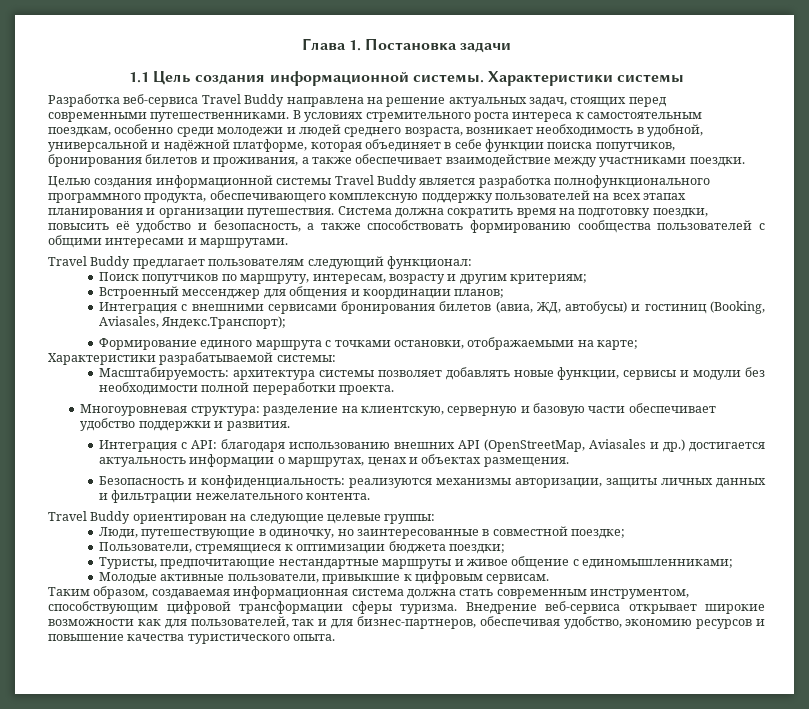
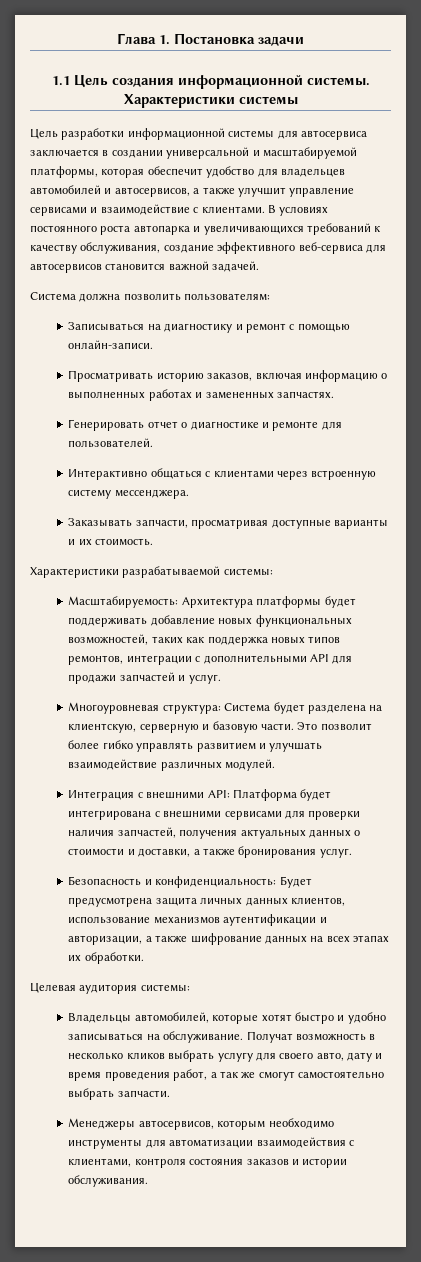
[48,94,667,107] [48,110,702,122] [48,124,704,137] [48,139,675,152] [48,154,745,167] [48,175,710,188] [48,190,686,203] [48,206,708,218] [48,220,765,233] [48,235,289,248] [48,256,472,269] [99,272,588,284] [99,286,505,299] [99,301,765,314] [99,316,287,329] [99,337,639,350] [48,352,336,365] [99,367,766,380] [99,382,395,395] Разработка веб-сервиса Travel Buddy направлена на решение актуальных задач, стоящих перед современными путешественниками. В условиях стремительного роста интереса к самостоятельным поездкам, особенно среди молодежи и людей среднего возраста, возникает необходимость в удобной, универсальной и надёжной платформе, которая объединяет в себе функции поиска попутчиков, бронирования билетов и проживания, а также обеспечивает взаимодействие между участниками поездки. // Целью создания информационной системы Travel Buddy является разработка полнофункционального программного продукта, обеспечивающего комплексную поддержку пользователей на всех этапах планирования и организации путешествия. Система должна сократить время на подготовку поездки, повысить её удобство и безопасность, а также способствовать формированию сообщества пользователей с общими интересами и маршрутами. // Travel Buddy предлагает пользователям следующий функционал: // Поиск попутчиков по маршруту, интересам, возрасту и другим критериям; // Встроенный мессенджер для общения и координации планов; // Интеграция с внешними сервисами бронирования билетов (авиа, ЖД, автобусы) и гостиниц (Booking, Aviasales, Яндекс.Транспорт); // Формирование единого маршрута с точками остановки, отображаемыми на карте; // Характеристики разрабатываемой системы: // Масштабируемость: архитектура системы позволяет добавлять новые функции, сервисы и модули без необходимости полной переработки проекта. -> [30,128,367,140] [30,147,357,159] [30,166,345,178] [30,185,355,197] [30,204,329,216] [30,223,381,235] [30,242,386,254] [30,261,260,273] [30,292,271,302] [68,322,350,333] [68,340,154,349] [68,370,388,382] [68,389,334,401] [68,419,342,431] [68,438,154,448] [68,468,377,480] [68,489,189,499] [68,518,388,529] [68,538,154,546] [30,566,273,578] [68,596,356,608] [68,615,352,627] [68,634,341,646] [68,654,353,665] [68,672,221,684] Цель разработки информационной системы для автосервиса заключается в создании универсальной и масштабируемой платформы, которая обеспечит удобство для владельцев автомобилей и автосервисов, а также улучшит управление сервисами и взаимодействие с клиентами. В условиях постоянного роста автопарка и увеличивающихся требований к качеству обслуживания, создание эффективного веб-сервиса для автосервисов становится важной задачей. // Система должна позволить пользователям: // Записываться на диагностику и ремонт с помощью онлайн-записи. // Просматривать историю заказов, включая информацию о выполненных работах и замененных запчастях. // Генерировать отчет о диагностике и ремонте для пользователей. // Интерактивно общаться с клиентами через встроенную систему мессенджера. // Заказывать запчасти, просматривая доступные варианты и их стоимость. // Характеристики разрабатываемой системы: // Масштабируемость: Архитектура платформы будет поддерживать добавление новых функциональных возможностей, таких как поддержка новых типов ремонтов, интеграции с дополнительными API для продажи запчастей и услуг.
[263,406,339,416] разделение -> [224,702,366,714] Система будет разделена
[588,403,716,413] [80,418,290,431] [99,439,765,452] [99,454,569,467] [99,475,766,488] [99,490,371,503] [48,511,436,524] [99,526,626,539] [99,541,505,554] [99,556,734,569] [99,571,550,584] [48,586,689,599] [48,601,765,614] [48,616,766,629] [48,634,336,644] части обеспечивает удобство поддержки и развития. // Интеграция с API: благодаря использованию внешних API (OpenStreetMap, Aviasales и др.) достигается актуальность информации о маршрутах, ценах и объектах размещения. // Безопасность и конфиденциальность: реализуются механизмы авторизации, защиты личных данных и фильтрации нежелательного контента. // Travel Buddy ориентирован на следующие целевые группы: // Люди, путешествующие в одиночку, но заинтересованные в совместной поездке; // Пользователи, стремящиеся к оптимизации бюджета поездки; // Туристы, предпочитающие нестандартные маршруты и живое общение с единомышленниками; // Молодые активные пользователи, привыкшие к цифровым сервисам. // Таким образом, создаваемая информационная система должна стать современным инструментом, способствующим цифровой трансформации сферы туризма. Внедрение веб-сервиса открывает широкие возможности как для пользователей, так и для бизнес-партнеров, обеспечивая удобство, экономию ресурсов и повышение качества туристического опыта. -> [260,722,372,731] [68,740,323,752] [68,759,276,771] [68,789,332,801] [68,810,361,820] [68,827,361,839] [68,846,352,858] [68,876,312,888] [68,897,345,907] [68,914,327,926] [68,933,390,945] [68,952,144,964] [30,983,190,994] [68,1012,386,1024] [68,1031,376,1043] [68,1050,383,1062] [68,1069,385,1081] [68,1088,170,1100] [68,1118,334,1130] [68,1137,354,1149] [68,1158,348,1168] [68,1175,149,1187] части. Это позволит более гибко управлять развитием и улучшать взаимодействие различных модулей. // Интеграция с внешними API: Платформа будет интегрирована с внешними сервисами для проверки наличия запчастей, получения актуальных данных о стоимости и доставки, а также бронирования услуг. // Безопасность и конфиденциальность: Будет предусмотрена защита личных данных клиентов, использование механизмов аутентификации и авторизации, а также шифрование данных на всех этапах их обработки. // Целевая аудитория системы: // Владельцы автомобилей, которые хотят быстро и удобно записываться на обслуживание. Получат возможность в несколько кликов выбрать услугу для своего авто, дату и время проведения работ, а так же смогут самостоятельно выбрать запчасти. // Менеджеры автосервисов, которым необходимо инструменты для автоматизации взаимодействия с клиентами, контроля состояния заказов и истории обслуживания.

